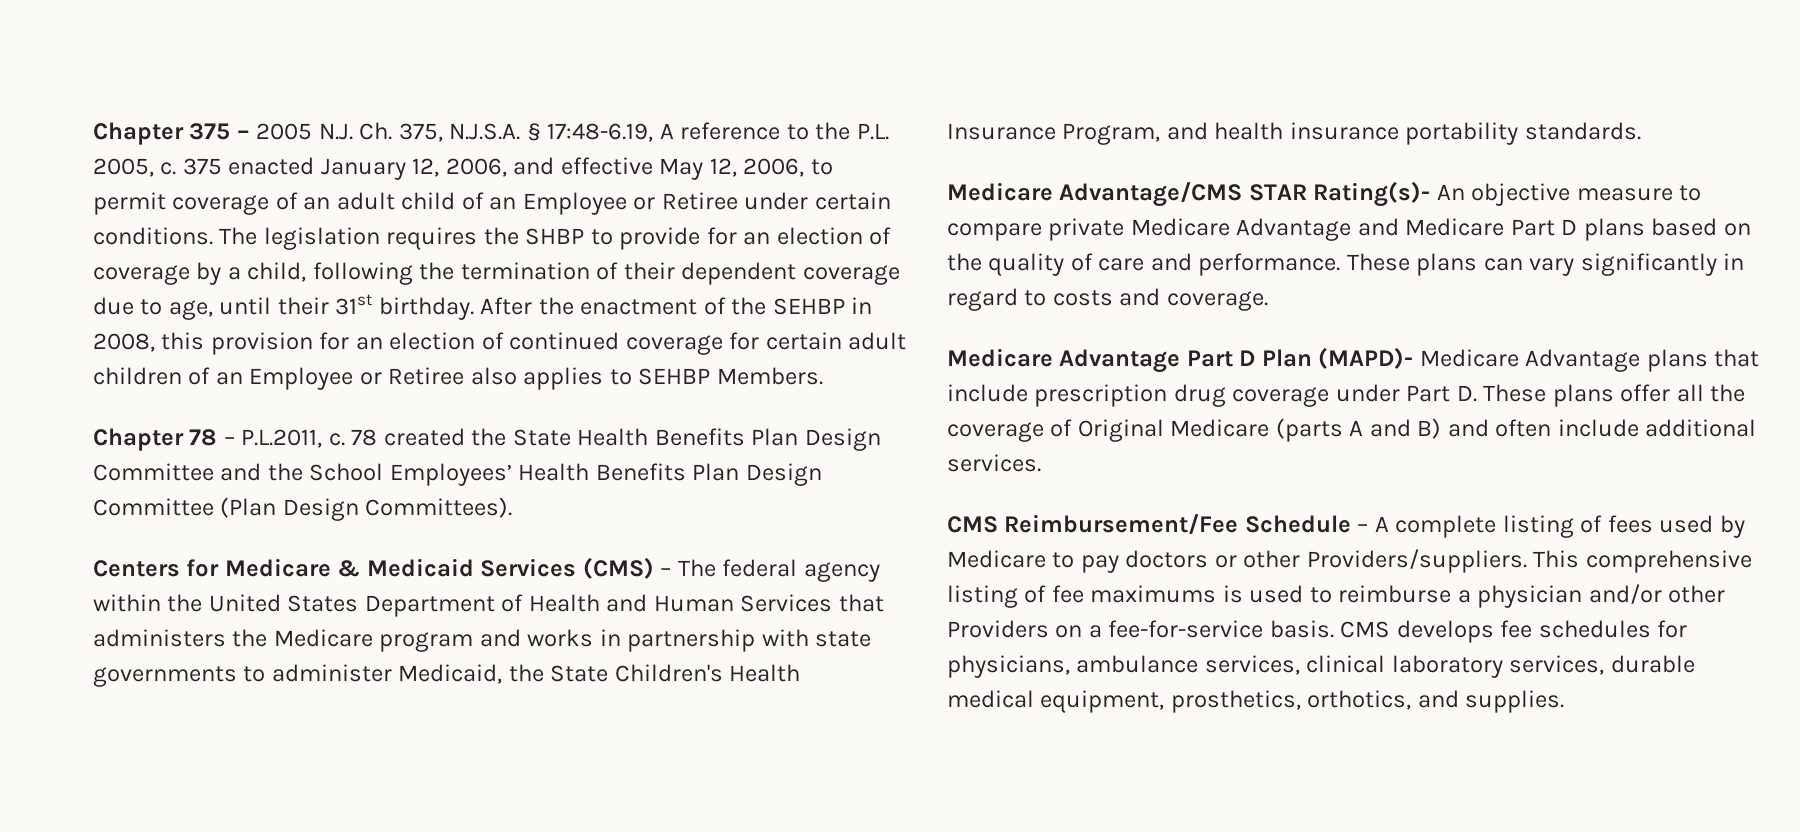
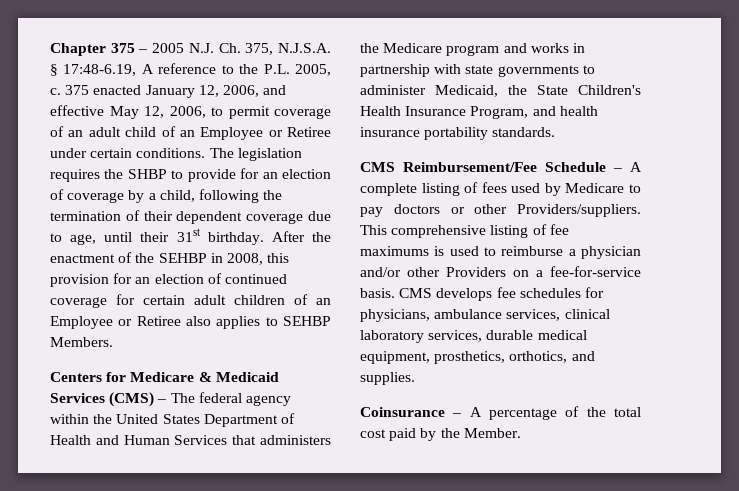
[93,428,881,451] [93,463,822,486] [93,497,513,521] // Chapter 78 – P.L.2011, c. 78 created the State Health Benefits Plan Design Committee and the School Employees’ Health Benefits Plan Design Committee (Plan Design Committees). -> (113, 342) none
[947,181,1702,207] [947,218,1751,241] [947,253,1745,276] [947,288,1268,311] [947,347,1760,373] [947,384,1746,407] [947,418,1757,442] [947,454,1041,472] // Medicare Advantage/CMS STAR Rating(s)- An objective measure to compare private Medicare Advantage and Medicare Part D plans based on the quality of care and performance. These plans can vary significantly in regard to costs and coverage. // Medicare Advantage Part D Plan (MAPD)- Medicare Advantage plans that include prescription drug coverage under Part D. These plans offer all the coverage of Original Medicare (parts A and B) and often include additional services. -> (556, 132) none
(1565, 701) none -> [360,406,641,420] [360,428,521,441] // Coinsurance – A percentage of the total cost paid by the Member.

